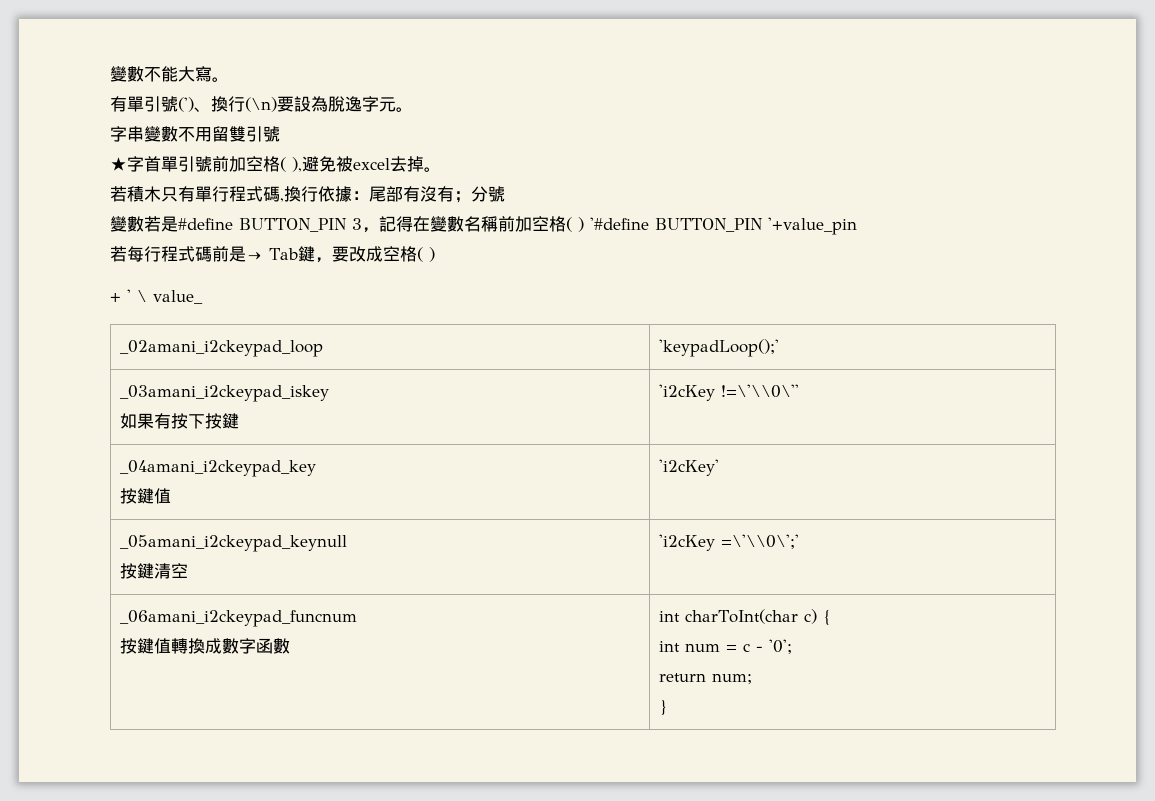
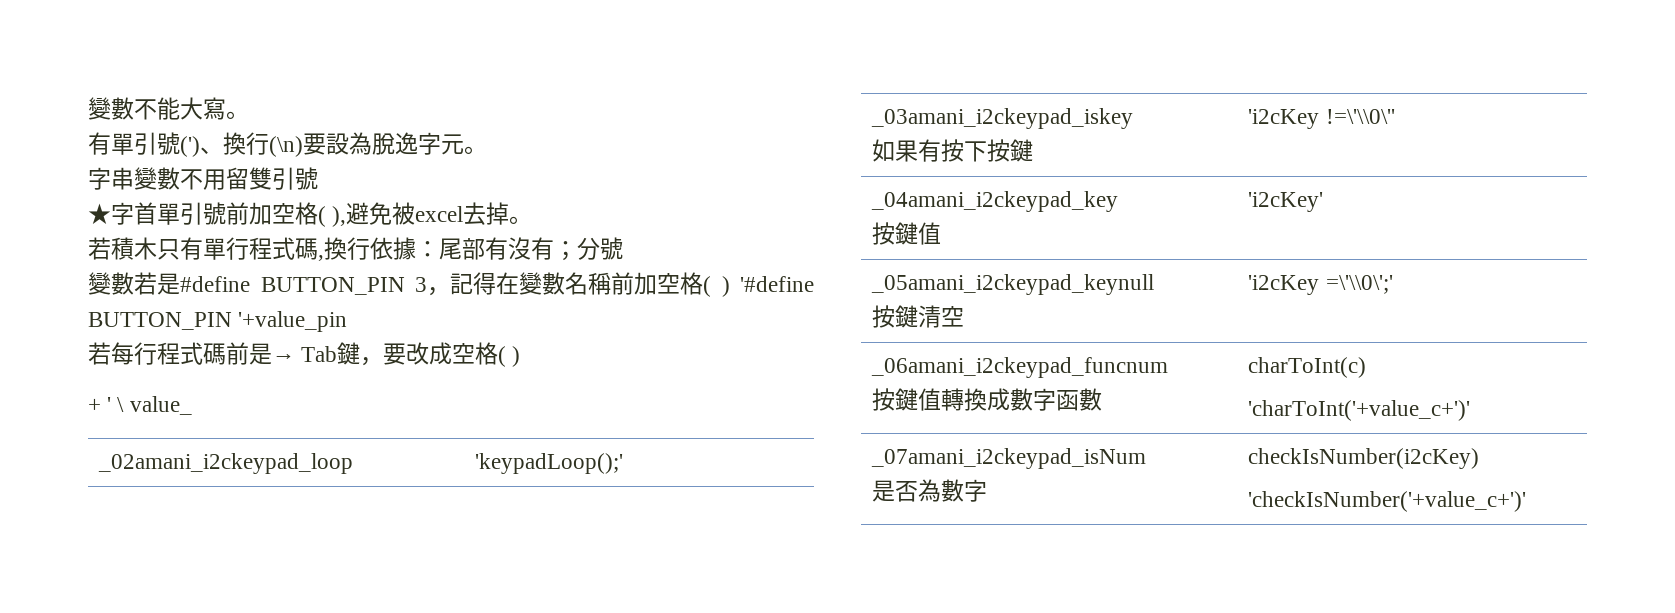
[658,609,832,625] [658,639,792,654] [658,673,752,684] [658,699,668,715] int charToInt(char c) { // int num = c - '0'; // return num; // } -> [1248,357,1367,378] [1248,400,1471,421] [871,448,1147,469] [872,479,988,502] [1248,448,1480,469] [1248,491,1527,512] charToInt(c) // 'charToInt('+value_c+')' // _07amani_i2ckeypad_isNum // 是否為數字 | checkIsNumber(i2cKey) // 'checkIsNumber('+value_c+')'

